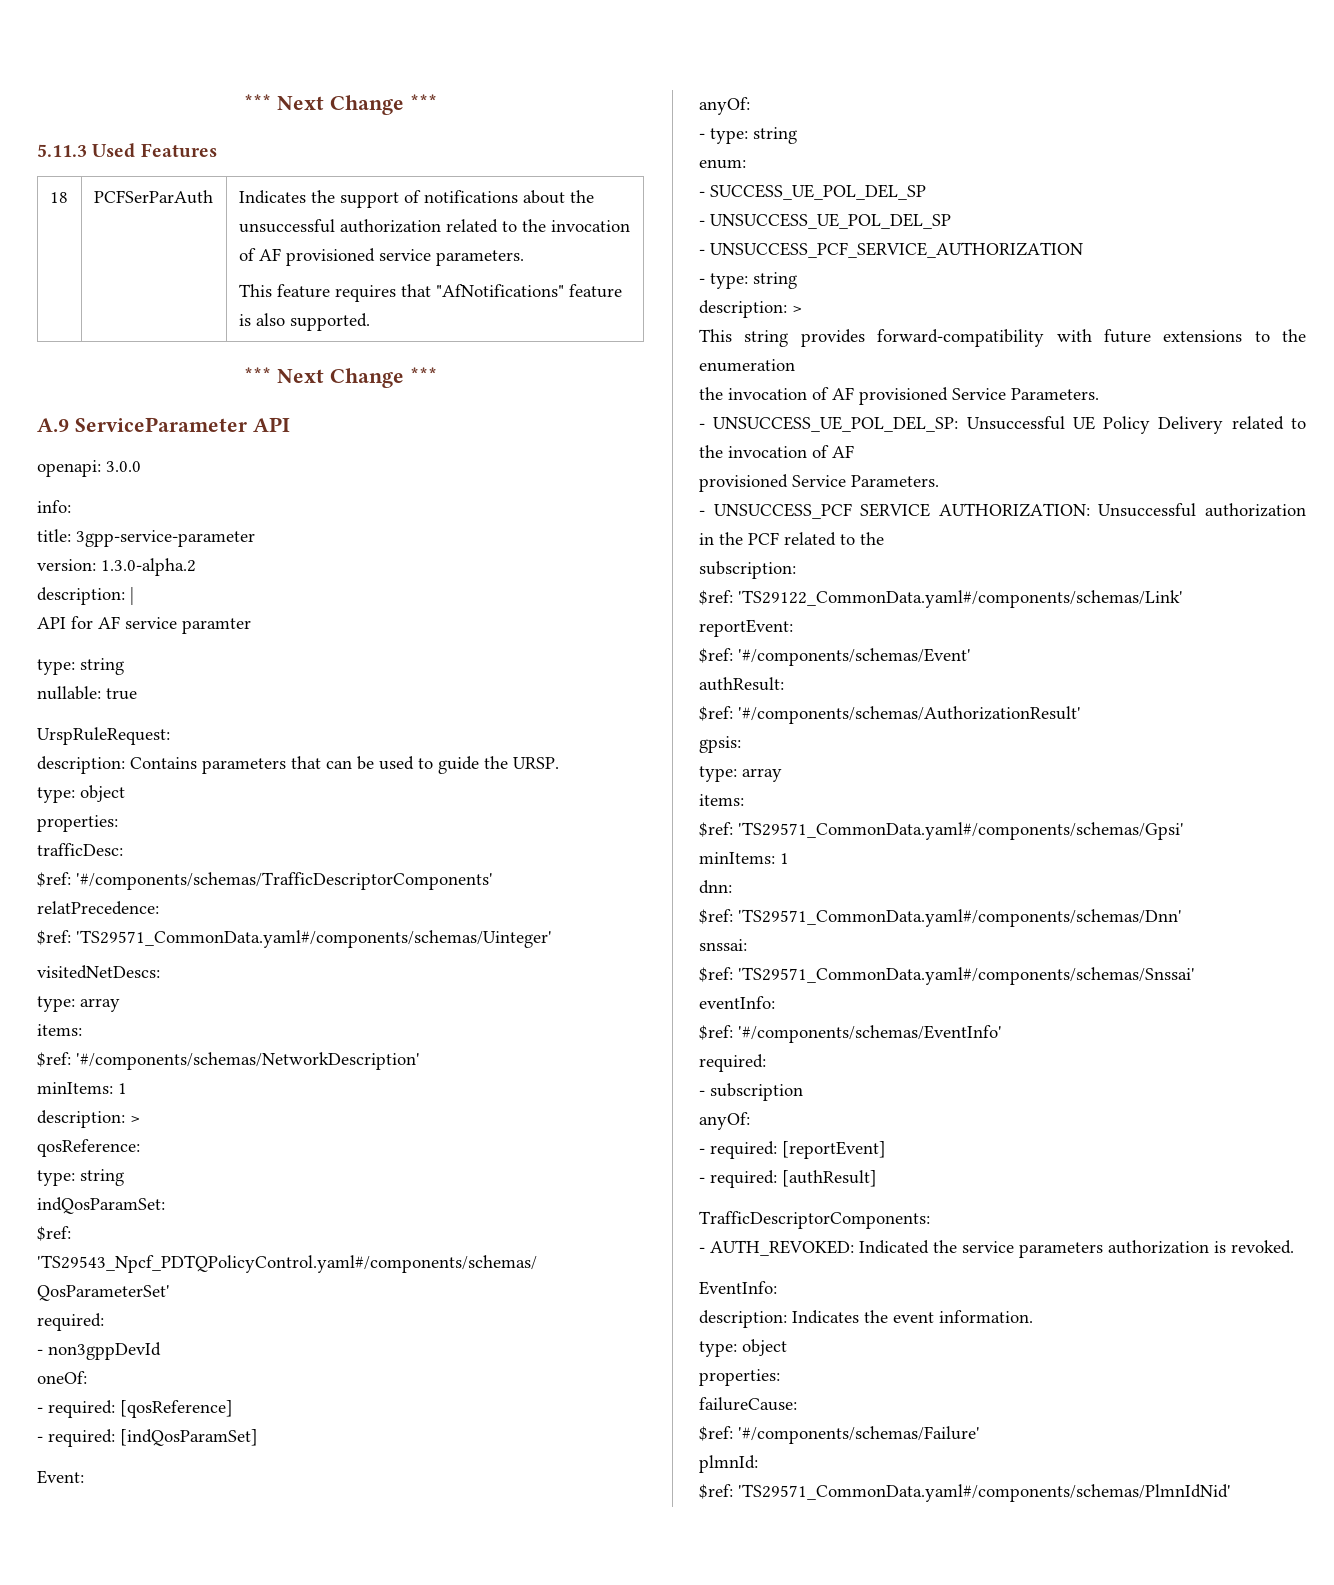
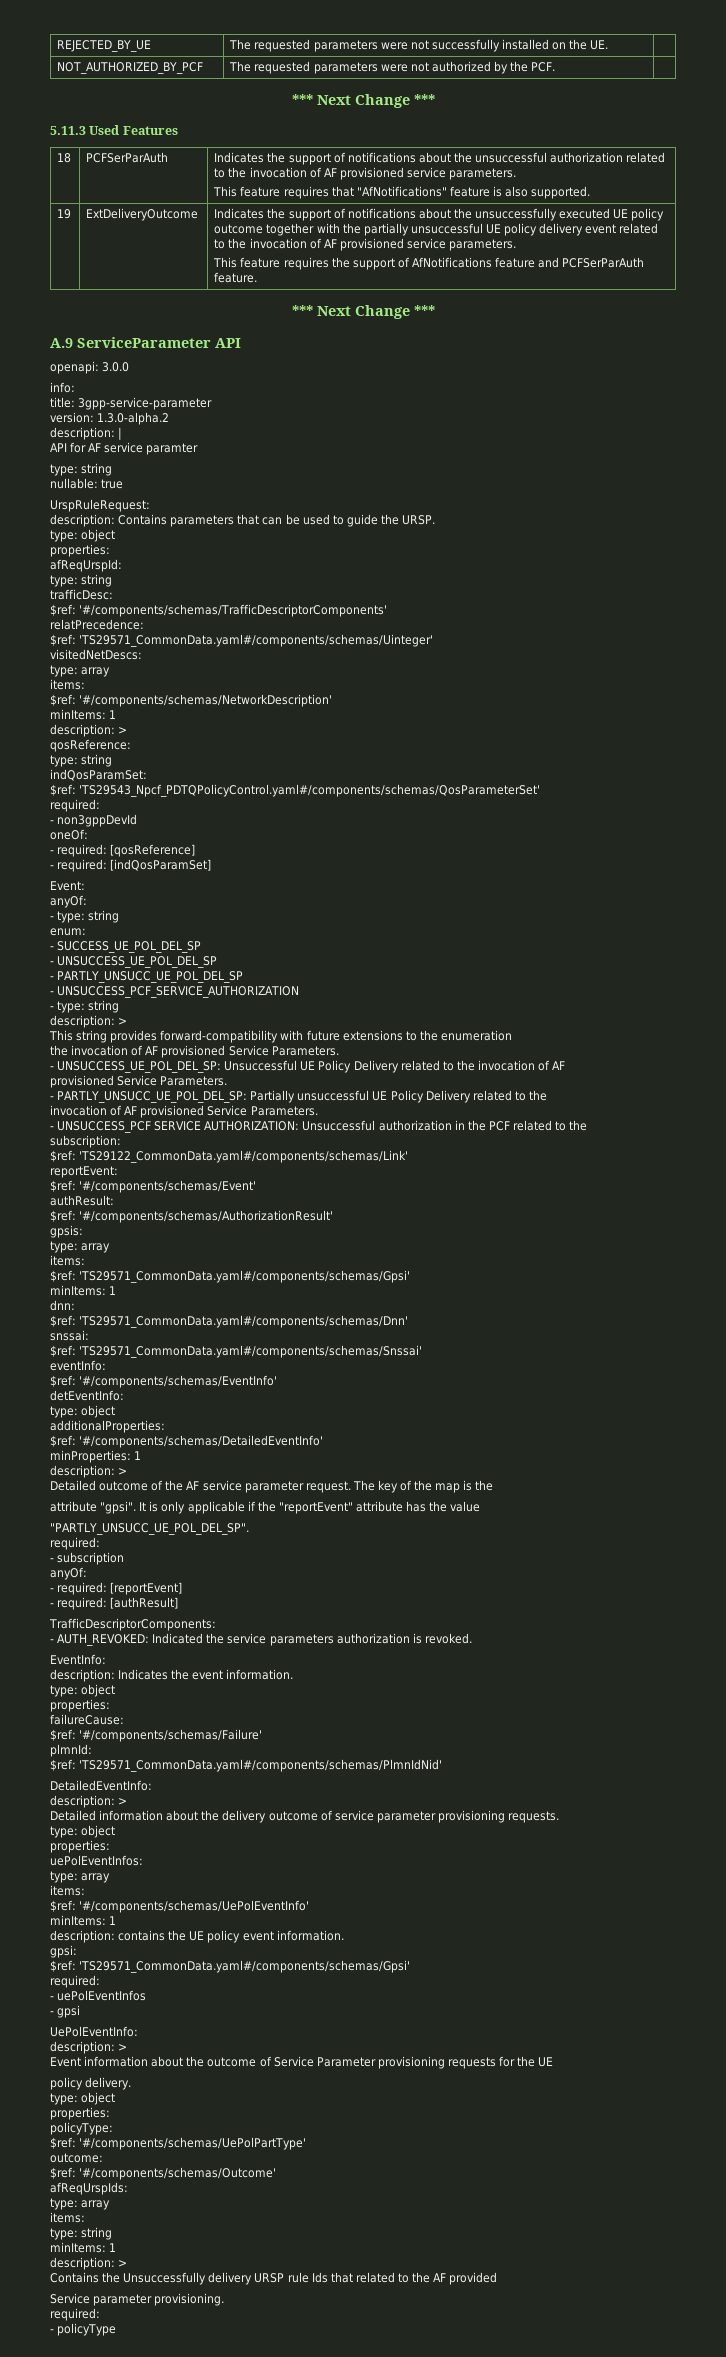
(244, 102) none -> [57,40,152,52] [229,39,609,52] [57,62,204,74] [229,61,556,74] REJECTED_BY_UE | The requested parameters were not successfully installed on the UE. | // NOT_AUTHORIZED_BY_PCF | The requested parameters were not authorized by the PCF. | //
(370, 322) none -> [57,209,72,219] [86,208,199,221] [214,208,665,221] [214,223,659,236] [214,238,517,251] [213,257,645,270] [214,272,258,283] // 19 | ExtDeliveryOutcome | Indicates the support of notifications about the unsuccessfully executed UE policy outcome together with the partially unsuccessful UE policy delivery event related to the invocation of AF provisioned service parameters. // This feature requires the support of AfNotifications feature and PCFSerParAuth feature.
(118, 823) none -> [50,559,122,572] [50,574,113,587] // afReqUrspId: // type: string
(951, 221) none -> [50,971,244,983] // - PARTLY_UNSUCC_UE_POL_DEL_SP
(939, 481) none -> [50,1090,547,1103] [50,1105,318,1118] // - PARTLY_UNSUCC_UE_POL_DEL_SP: Partially unsuccessful UE Policy Delivery related to the // invocation of AF provisioned Service Parameters.
(1002, 1034) none -> [50,1390,124,1401] [50,1405,116,1418] [50,1420,165,1433] [50,1435,324,1448] [50,1450,142,1463] [50,1465,128,1478] [50,1480,494,1493] [50,1501,481,1514] [50,1523,249,1535] // detEventInfo: // type: object // additionalProperties: // $ref: '#/components/schemas/DetailedEventInfo' // minProperties: 1 // description: > // Detailed outcome of the AF service parameter request. The key of the map is the // attribute "gpsi". It is only applicable if the "reportEvent" attribute has the value // "PARTLY_UNSUCC_UE_POL_DEL_SP".
(1231, 1493) none -> [50,1780,152,1791] [50,1795,128,1808] [50,1810,560,1823] [50,1825,116,1838] [50,1840,110,1853] [50,1855,143,1866] [50,1871,111,1883] [50,1885,85,1896] [50,1900,310,1913] [50,1915,117,1926] [50,1930,344,1943] [50,1945,77,1958] [50,1960,411,1973] [50,1975,100,1988] [50,1990,147,2001] [50,2005,81,2018] [50,2026,138,2037] [50,2041,128,2054] [50,2056,554,2069] [50,2077,132,2090] [50,2092,116,2105] [50,2107,110,2120] [50,2122,113,2135] [50,2137,307,2150] [50,2153,103,2163] [50,2167,277,2180] [50,2182,128,2195] [50,2198,111,2210] [50,2212,85,2223] [50,2227,113,2240] [50,2242,117,2253] [50,2257,128,2270] [50,2272,498,2285] [50,2293,225,2306] [50,2308,100,2321] [50,2323,117,2336] // DetailedEventInfo: // description: > // Detailed information about the delivery outcome of service parameter provisioning requests. // type: object // properties: // uePolEventInfos: // type: array // items: // $ref: '#/components/schemas/UePolEventInfo' // minItems: 1 // description: contains the UE policy event information. // gpsi: // $ref: 'TS29571_CommonData.yaml#/components/schemas/Gpsi' // required: // - uePolEventInfos // - gpsi // UePolEventInfo: // description: > // Event information about the outcome of Service Parameter provisioning requests for the UE // policy delivery. // type: object // properties: // policyType: // $ref: '#/components/schemas/UePolPartType' // outcome: // $ref: '#/components/schemas/Outcome' // afReqUrspIds: // type: array // items: // type: string // minItems: 1 // description: > // Contains the Unsuccessfully delivery URSP rule Ids that related to the AF provided // Service parameter provisioning. // required: // - policyType

